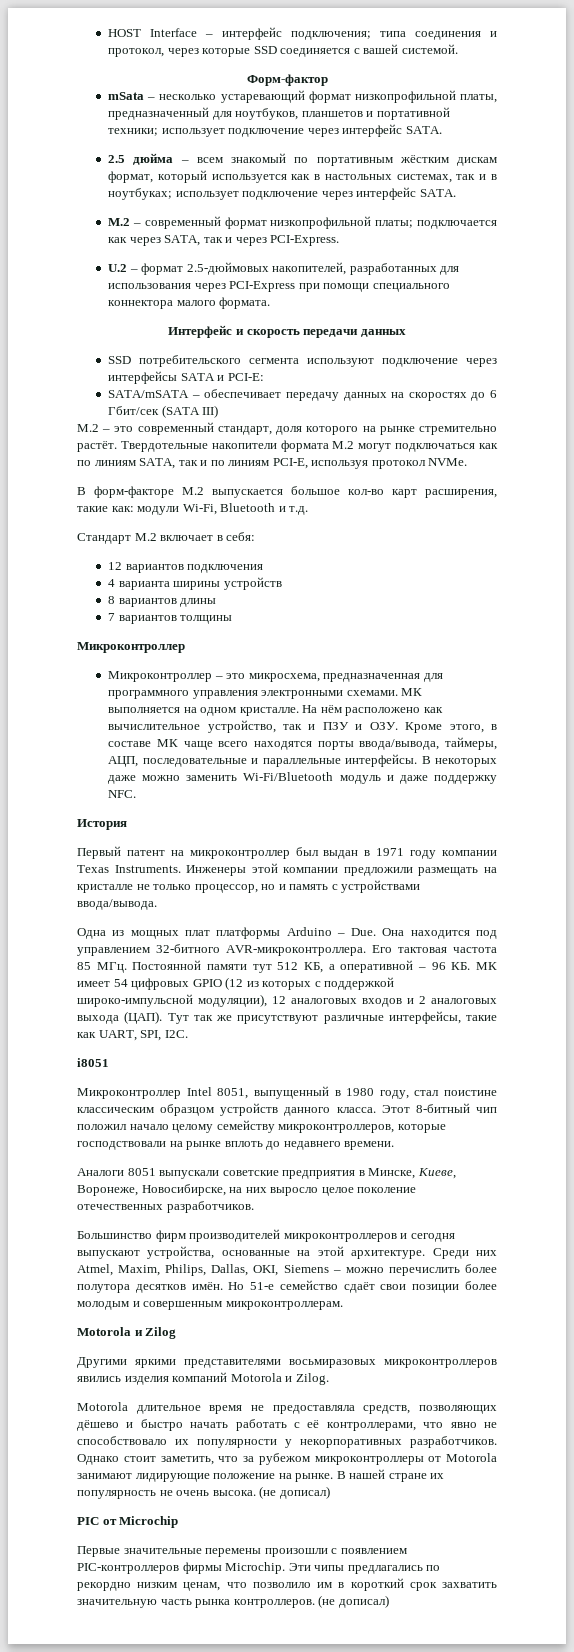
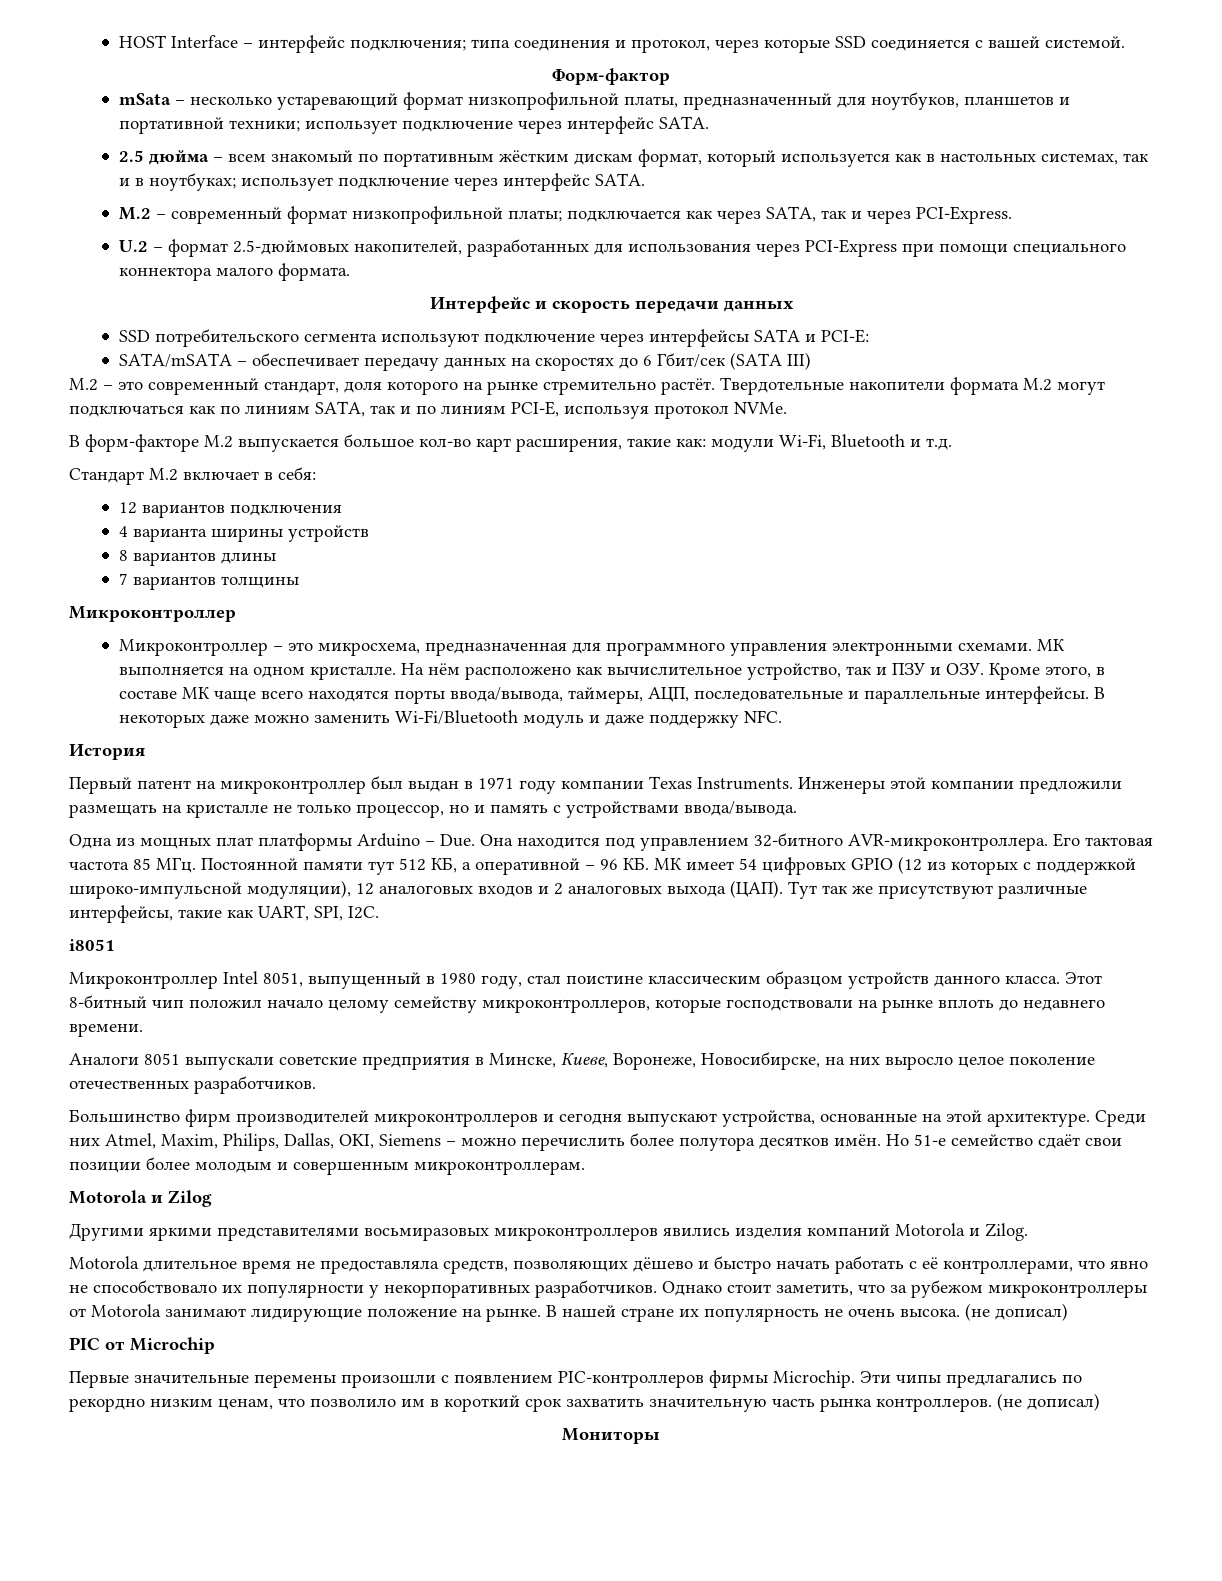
(389, 1601) none -> [562,1428,660,1444] // Мониторы

